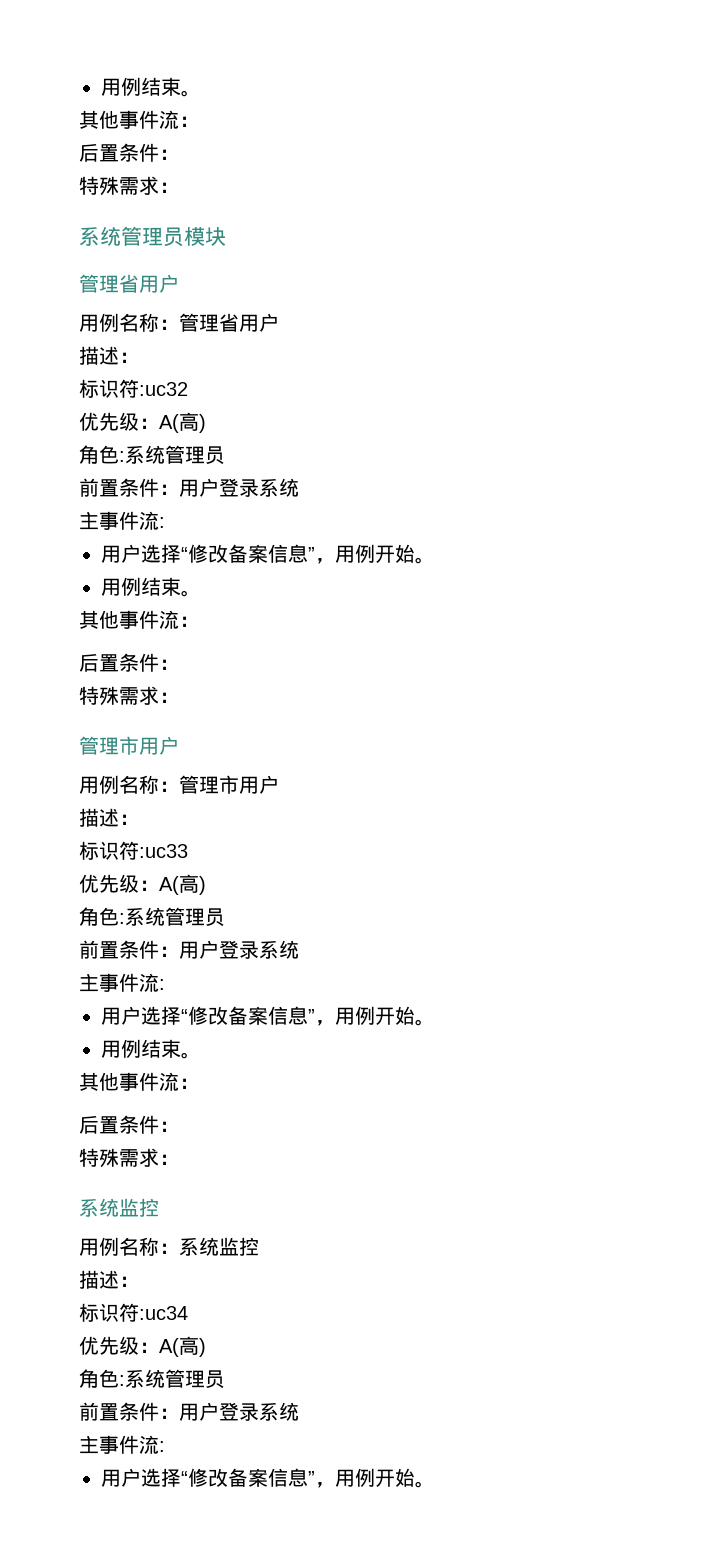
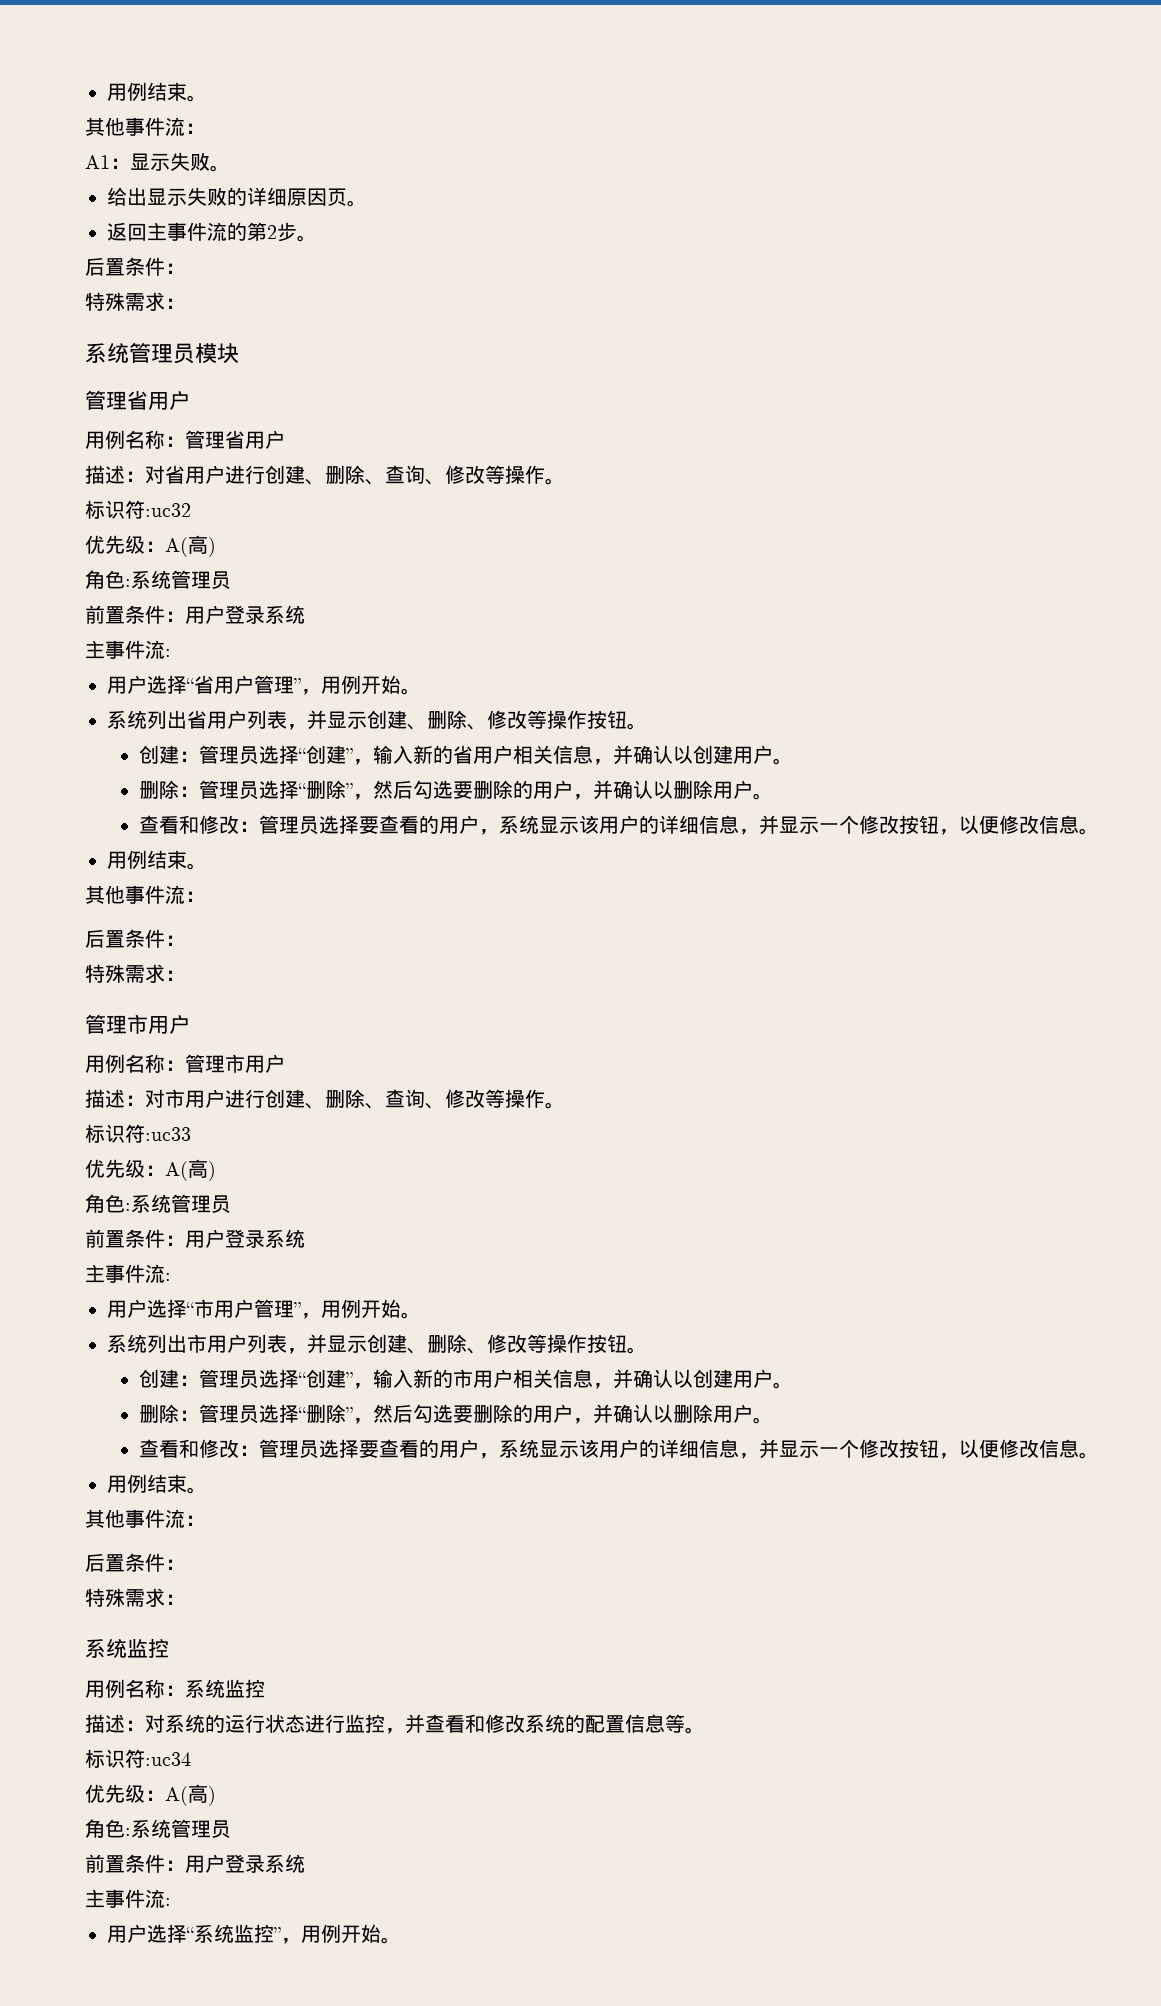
[101,77,201,97] [79,110,199,129] 用例结束。 // 其他事件流： -> [107,82,207,102] [85,117,205,136] [85,152,230,172] [107,187,367,207] [107,222,317,242] 用例结束。 // 其他事件流： // A1：显示失败。 // 给出显示失败的详细原因页。 // 返回主事件流的第2步。
(139, 357) none -> [145,465,565,485] 对省用户进行创建、删除、查询、修改等操作。
[188,544,435,564] 修改备案信息”，用例开始。 -> [194,675,421,695] [107,710,647,730] [139,745,794,765] [139,780,774,800] [139,815,1100,835] 省用户管理”，用例开始。 // 系统列出省用户列表，并显示创建、删除、修改等操作按钮。 // 创建：管理员选择“创建”，输入新的省用户相关信息，并确认以创建用户。 // 删除：管理员选择“删除”，然后勾选要删除的用户，并确认以删除用户。 // 查看和修改：管理员选择要查看的用户，系统显示该用户的详细信息，并显示一个修改按钮，以便修改信息。
(139, 819) none -> [145,1089,565,1109] 对市用户进行创建、删除、查询、修改等操作。
[188,1006,435,1026] 修改备案信息”，用例开始。 -> [194,1299,421,1319] [107,1334,647,1354] [139,1369,794,1389] [139,1404,774,1424] [139,1439,1100,1459] 市用户管理”，用例开始。 // 系统列出市用户列表，并显示创建、删除、修改等操作按钮。 // 创建：管理员选择“创建”，输入新的市用户相关信息，并确认以创建用户。 // 删除：管理员选择“删除”，然后勾选要删除的用户，并确认以删除用户。 // 查看和修改：管理员选择要查看的用户，系统显示该用户的详细信息，并显示一个修改按钮，以便修改信息。
(139, 1281) none -> [145,1714,705,1734] 对系统的运行状态进行监控，并查看和修改系统的配置信息等。
[188,1468,308,1487] 修改备案信息 -> [194,1924,274,1943] 系统监控

